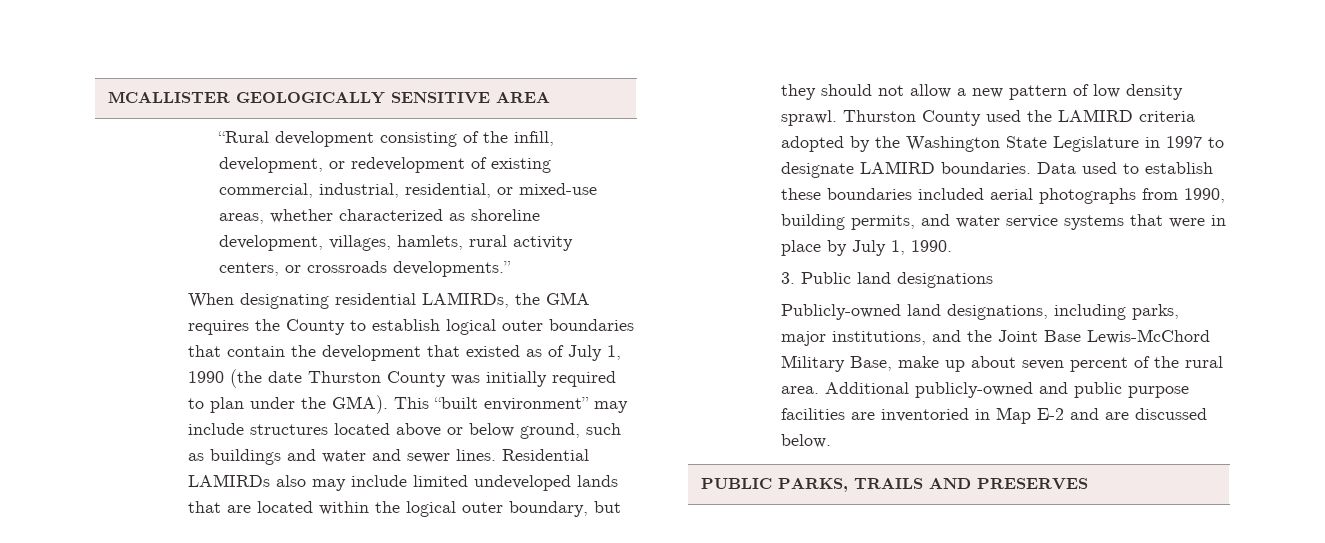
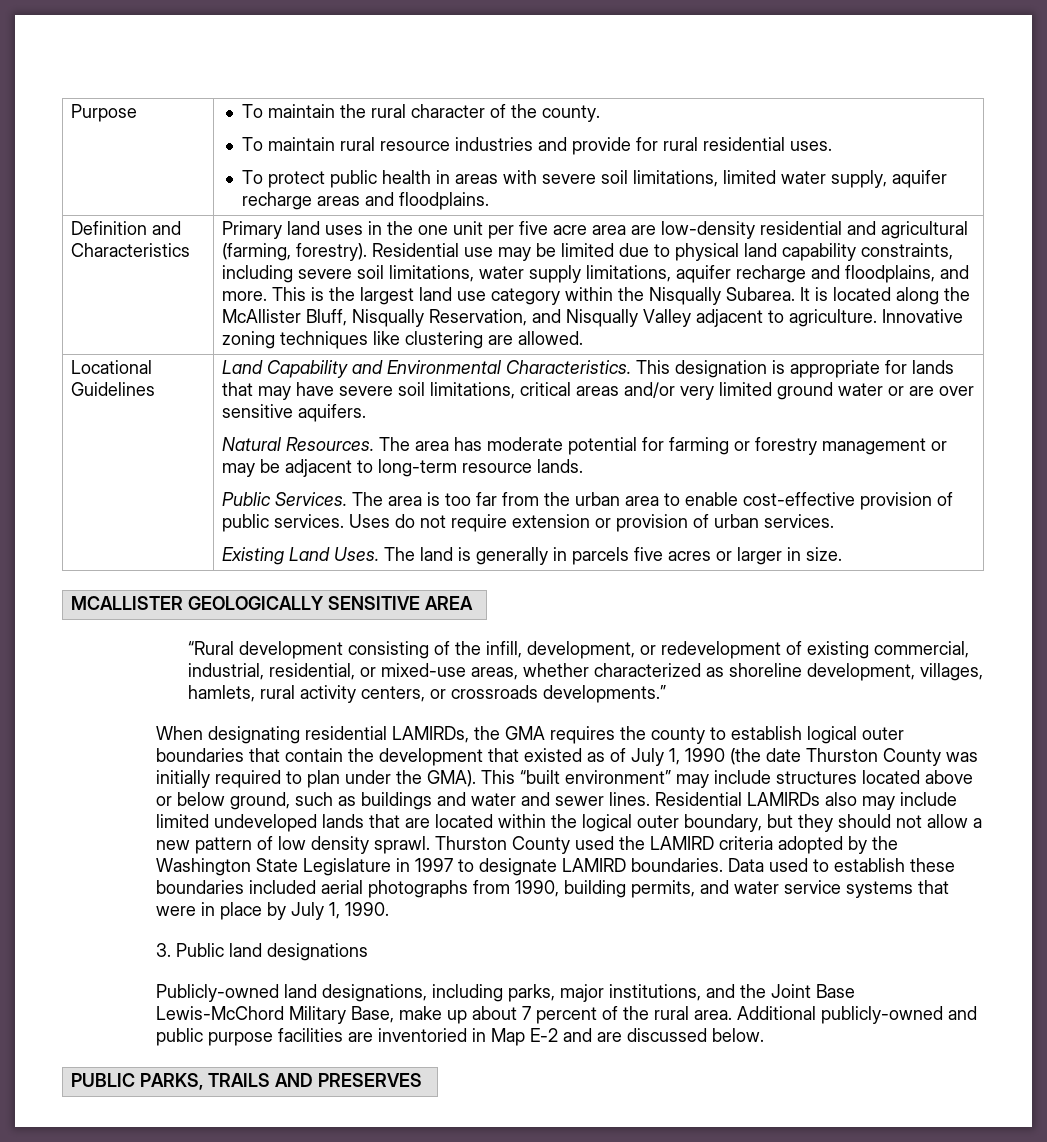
(108, 97) none -> [71,104,138,122] [242,104,601,122] [242,137,833,155] [242,170,948,188] [242,192,490,210] [71,221,182,235] [71,243,191,257] [222,221,969,239] [222,243,954,261] [222,265,970,283] [222,287,971,305] [222,309,964,327] [222,331,584,349] [71,360,153,374] [71,382,156,396] [222,360,955,378] [222,382,975,400] [222,404,367,422] [222,437,948,455] [222,459,584,477] [222,492,954,510] [222,514,835,532] [222,547,843,565] Purpose | To maintain the rural character of the county. // To maintain rural resource industries and provide for rural residential uses. // To protect public health in areas with severe soil limitations, limited water supply, aquifer recharge areas and floodplains. // Definition and Characteristics | Primary land uses in the one unit per five acre area are low-density residential and agricultural (farming, forestry). Residential use may be limited due to physical land capability constraints, including severe soil limitations, water supply limitations, aquifer recharge and floodplains, and more. This is the largest land use category within the Nisqually Subarea. It is located along the McAllister Bluff, Nisqually Reservation, and Nisqually Valley adjacent to agriculture. Innovative zoning techniques like clustering are allowed. // Locational Guidelines | Land Capability and Environmental Characteristics. This designation is appropriate for lands that may have severe soil limitations, critical areas and/or very limited ground water or are over sensitive aquifers. // Natural Resources. The area has moderate potential for farming or forestry management or may be adjacent to long-term resource lands. // Public Services. The area is too far from the urban area to enable cost-effective provision of public services. Uses do not require extension or provision of urban services. // Existing Land Uses. The land is generally in parcels five acres or larger in size. //
[286,319,346,335] County -> [651,727,706,744] county
[1022,360,1065,370] seven -> [522,1006,532,1020] 7

